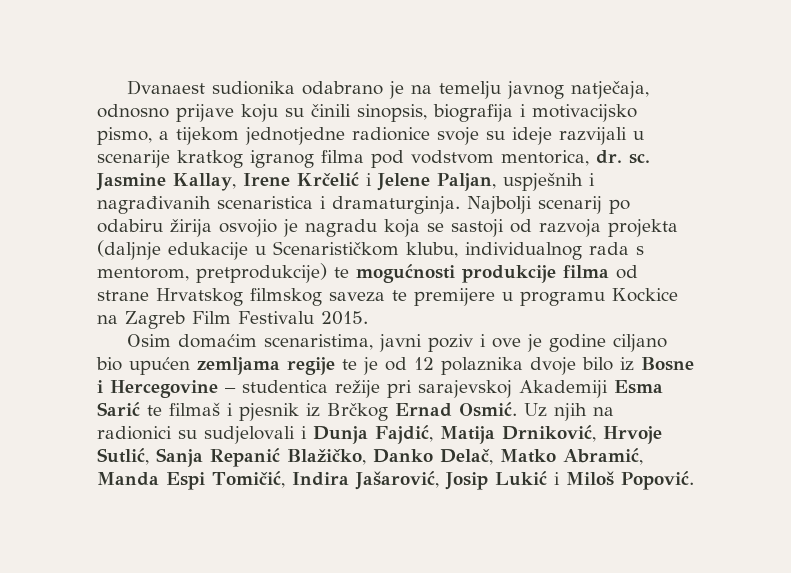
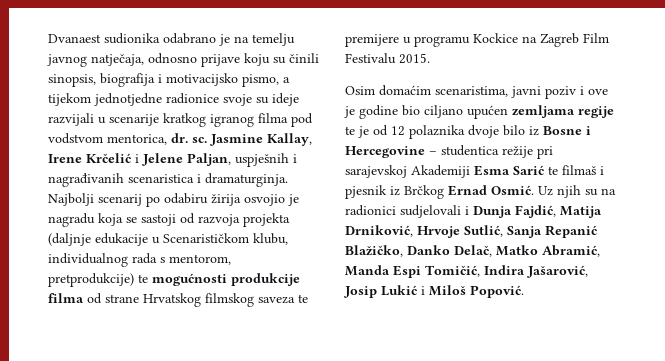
[612,334,667,352] [96,357,122,371] ciljano bio -> [402,105,463,118] bio ciljano
(587, 412) none -> [585,189,598,196] su
[178,430,197,439] su -> (396, 210) none

